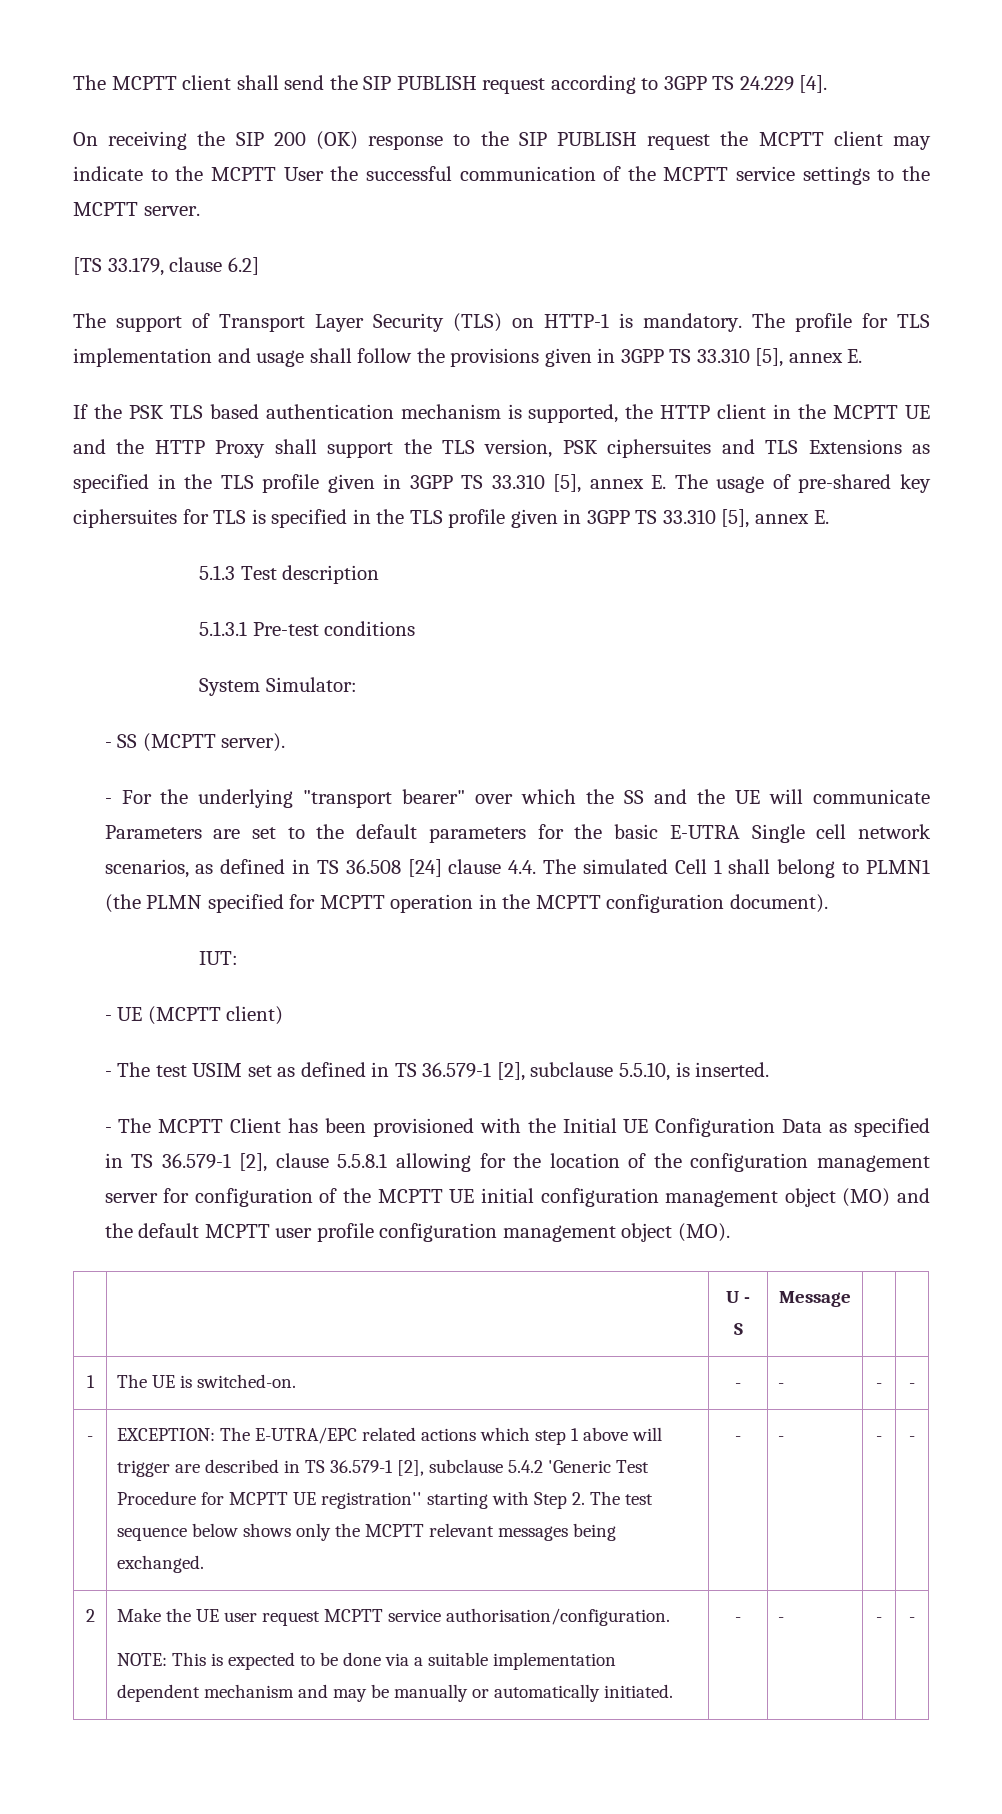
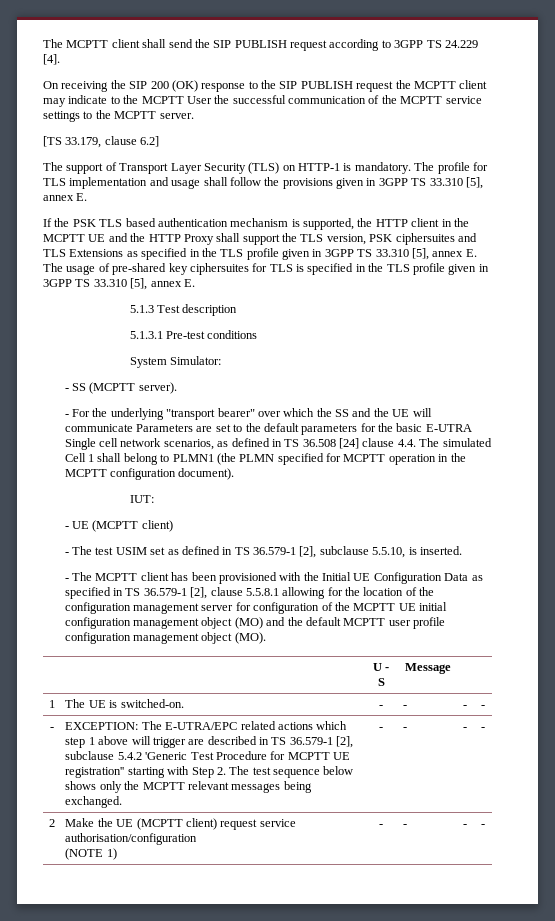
[230,1118,282,1133] Client -> [140,572,169,581] client
[224,1608,671,1626] [117,1652,617,1670] [117,1684,674,1702] user request MCPTT service authorisation/configuration. // NOTE: This is expected to be done via a suitable implementation dependent mechanism and may be manually or automatically initiated. -> [136,818,296,830] [65,833,198,845] [65,848,117,860] (MCPTT client) request service authorisation/configuration // (NOTE 1)

